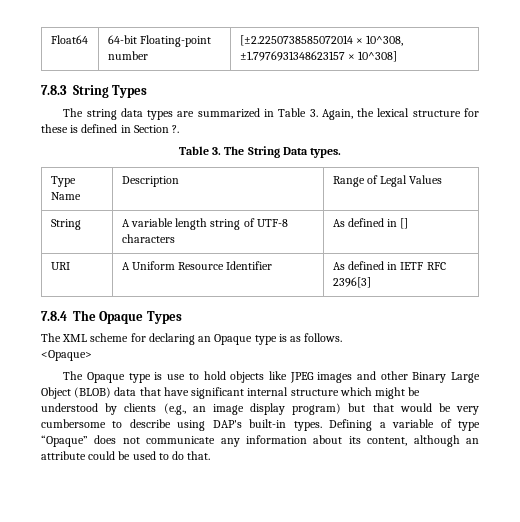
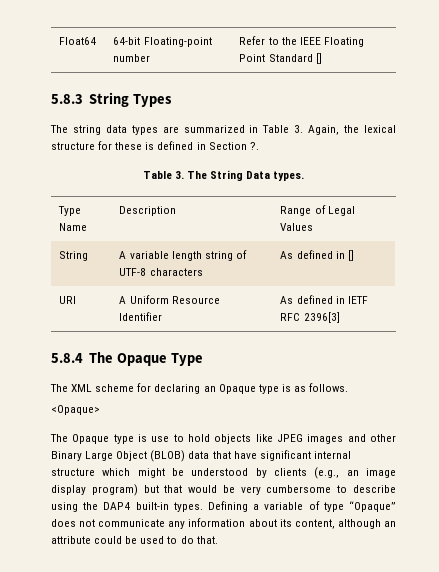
[239,35,404,46] [239,51,398,62] [41,85,67,95] [±2.2250738585072014 × 10^308, ±1.7976931348623157 × 10^308] // 7.8.3 -> [239,36,364,47] [239,53,322,64] [51,94,83,104] Refer to the IEEE Floating Point Standard [] // 5.8.3
[41,310,182,324] 7.8.4 The Opaque Types -> [51,352,203,366] 5.8.4 The Opaque Type
[212,420,242,428] DAP's -> [83,502,131,510] the DAP4

